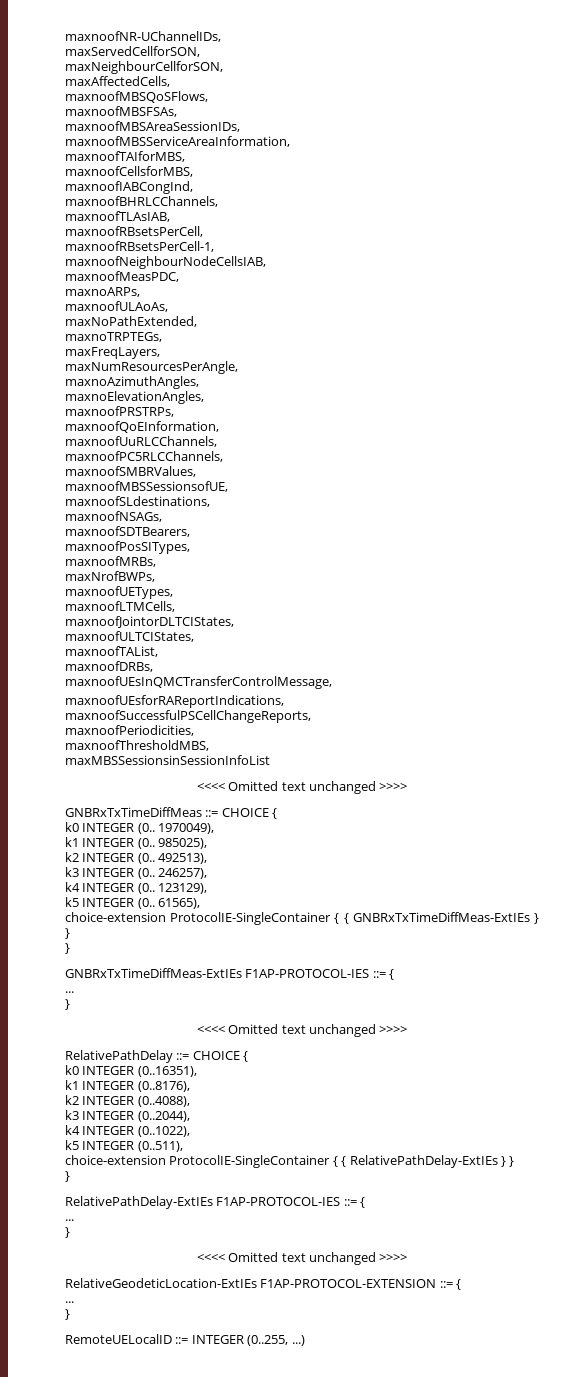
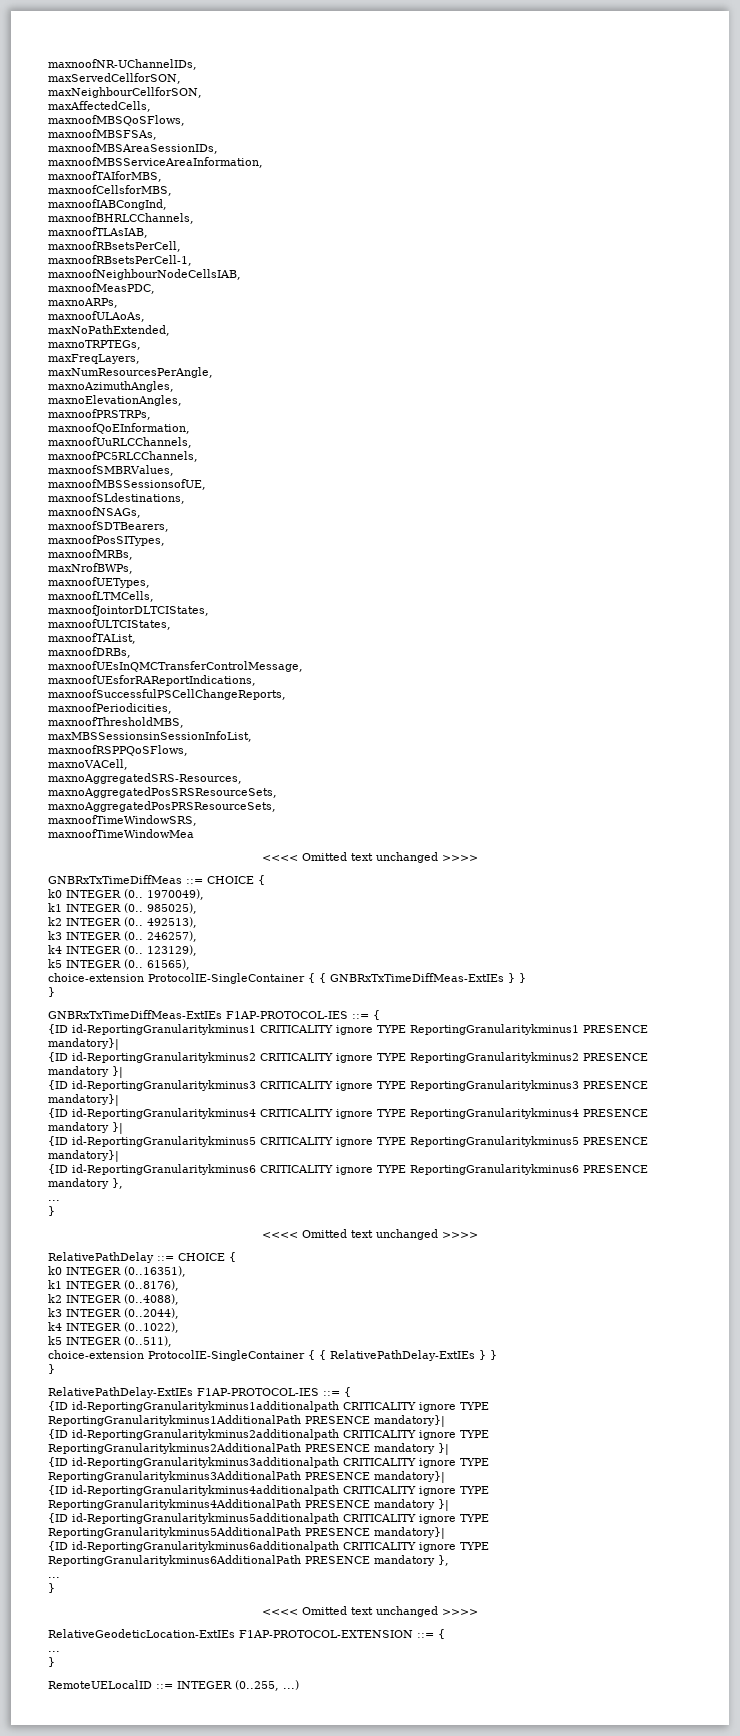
[65,755,270,765] maxMBSSessionsinSessionInfoList -> [48,731,252,742] [48,745,188,756] [48,759,128,770] [48,773,242,784] [48,787,277,798] [48,801,276,812] [48,815,197,826] [48,829,194,838] maxMBSSessionsinSessionInfoList, // maxnoofRSPPQoSFlows, // maxnoVACell, // maxnoAggregatedSRS-Resources, // maxnoAggregatedPosSRSResourceSets, // maxnoAggregatedPosPRSResourceSets, // maxnoofTimeWindowSRS, // maxnoofTimeWindowMea
(395, 974) none -> [48,1024,648,1035] [48,1038,119,1050] [48,1052,648,1063] [48,1066,123,1078] [48,1080,648,1091] [48,1094,119,1106] [48,1108,648,1119] [48,1122,123,1134] [48,1136,648,1147] [48,1150,119,1162] [48,1164,648,1175] [48,1178,123,1189] // {ID id-ReportingGranularitykminus1 CRITICALITY ignore TYPE ReportingGranularitykminus1 PRESENCE mandatory}| // {ID id-ReportingGranularitykminus2 CRITICALITY ignore TYPE ReportingGranularitykminus2 PRESENCE mandatory }| // {ID id-ReportingGranularitykminus3 CRITICALITY ignore TYPE ReportingGranularitykminus3 PRESENCE mandatory}| // {ID id-ReportingGranularitykminus4 CRITICALITY ignore TYPE ReportingGranularitykminus4 PRESENCE mandatory }| // {ID id-ReportingGranularitykminus5 CRITICALITY ignore TYPE ReportingGranularitykminus5 PRESENCE mandatory}| // {ID id-ReportingGranularitykminus6 CRITICALITY ignore TYPE ReportingGranularitykminus6 PRESENCE mandatory },
(366, 1202) none -> [48,1401,489,1412] [48,1415,445,1427] [48,1429,489,1440] [48,1443,449,1455] [48,1457,489,1468] [48,1471,445,1483] [48,1485,489,1496] [48,1499,449,1511] [48,1513,489,1524] [48,1527,445,1539] [48,1541,489,1552] [48,1555,449,1566] // {ID id-ReportingGranularitykminus1additionalpath CRITICALITY ignore TYPE ReportingGranularitykminus1AdditionalPath PRESENCE mandatory}| // {ID id-ReportingGranularitykminus2additionalpath CRITICALITY ignore TYPE ReportingGranularitykminus2AdditionalPath PRESENCE mandatory }| // {ID id-ReportingGranularitykminus3additionalpath CRITICALITY ignore TYPE ReportingGranularitykminus3AdditionalPath PRESENCE mandatory}| // {ID id-ReportingGranularitykminus4additionalpath CRITICALITY ignore TYPE ReportingGranularitykminus4AdditionalPath PRESENCE mandatory }| // {ID id-ReportingGranularitykminus5additionalpath CRITICALITY ignore TYPE ReportingGranularitykminus5AdditionalPath PRESENCE mandatory}| // {ID id-ReportingGranularitykminus6additionalpath CRITICALITY ignore TYPE ReportingGranularitykminus6AdditionalPath PRESENCE mandatory },

